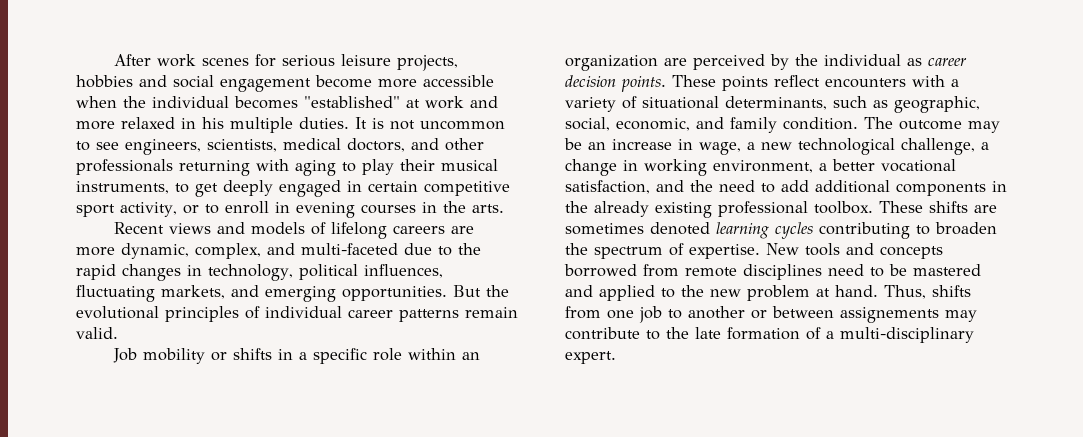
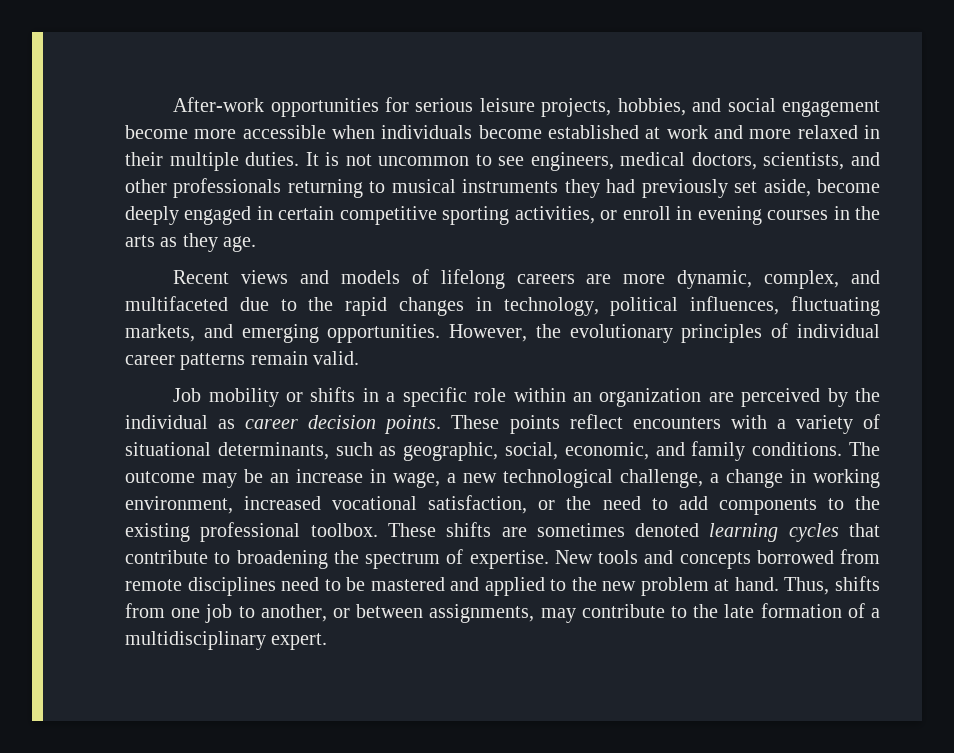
[113,54,249,67] After work scenes -> [173,97,379,117] After-work opportunities
[76,75,133,88] hobbies -> [617,98,686,116] hobbies,
[123,96,400,109] the individual becomes "established" -> [381,125,639,139] individuals become established
[202,117,224,129] his -> [125,152,163,166] their
[207,139,277,152] scientists, -> (614, 161) none
(405, 145) none -> [763,152,845,170] scientists,
[256,159,498,176] [76,181,218,197] with aging to play their musical instruments, to get -> [369,179,881,198] to musical instruments they had previously set aside, become
[76,202,219,217] sport activity, or to -> [442,206,618,225] sporting activities, or
[471,204,504,213] arts. -> [125,233,257,252] arts as they age.
[301,243,398,255] multi-faceted -> [125,296,228,311] multifaceted
[453,285,509,297] [76,306,159,319] But the evolutional -> [449,324,673,343] However, the evolutionary
[783,117,858,130] condition. -> [752,442,843,456] conditions.
[819,159,875,171] a better -> [244,496,322,510] increased
[656,180,684,192] and -> [538,500,556,510] or
[815,180,1007,196] [565,201,649,217] additional components in the already -> [718,496,881,515] components to the
[819,222,997,239] contributing to broaden -> [849,523,880,537] [125,550,328,569] that contribute to broadening
[688,306,745,319] another -> [260,604,327,622] another,
[840,307,939,323] assignements -> [429,604,535,623] assignments,
[840,327,974,343] multi-disciplinary -> [125,631,266,650] multidisciplinary

